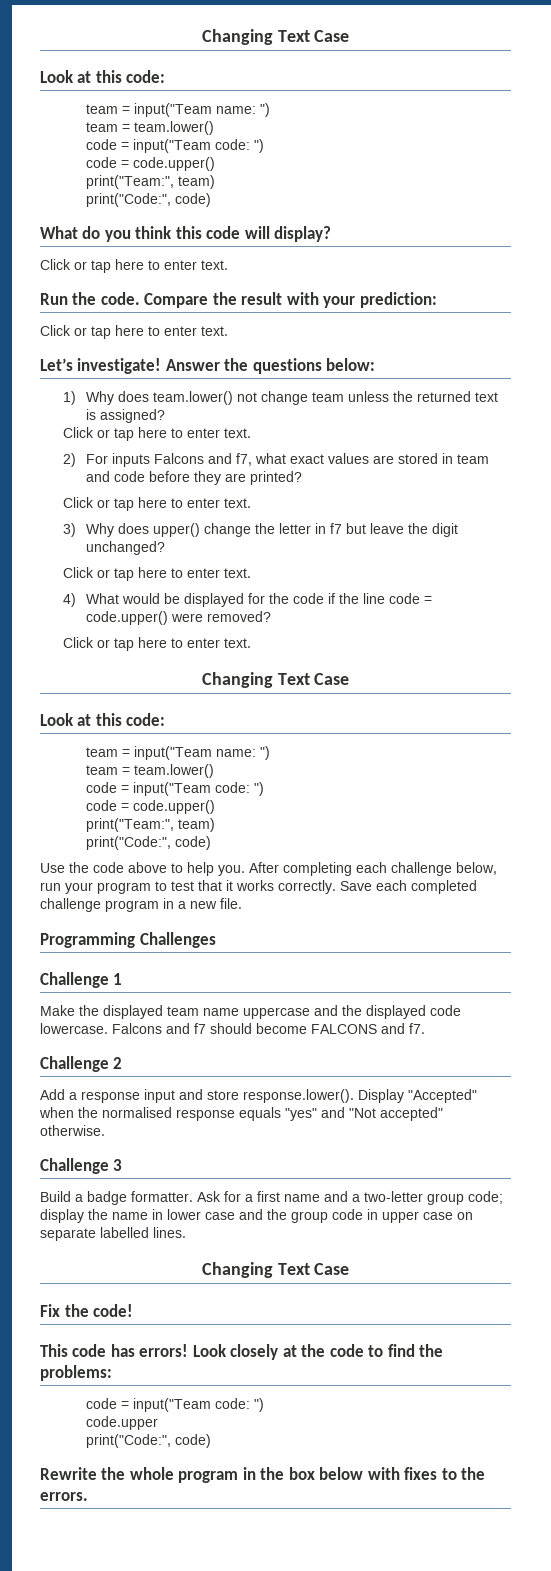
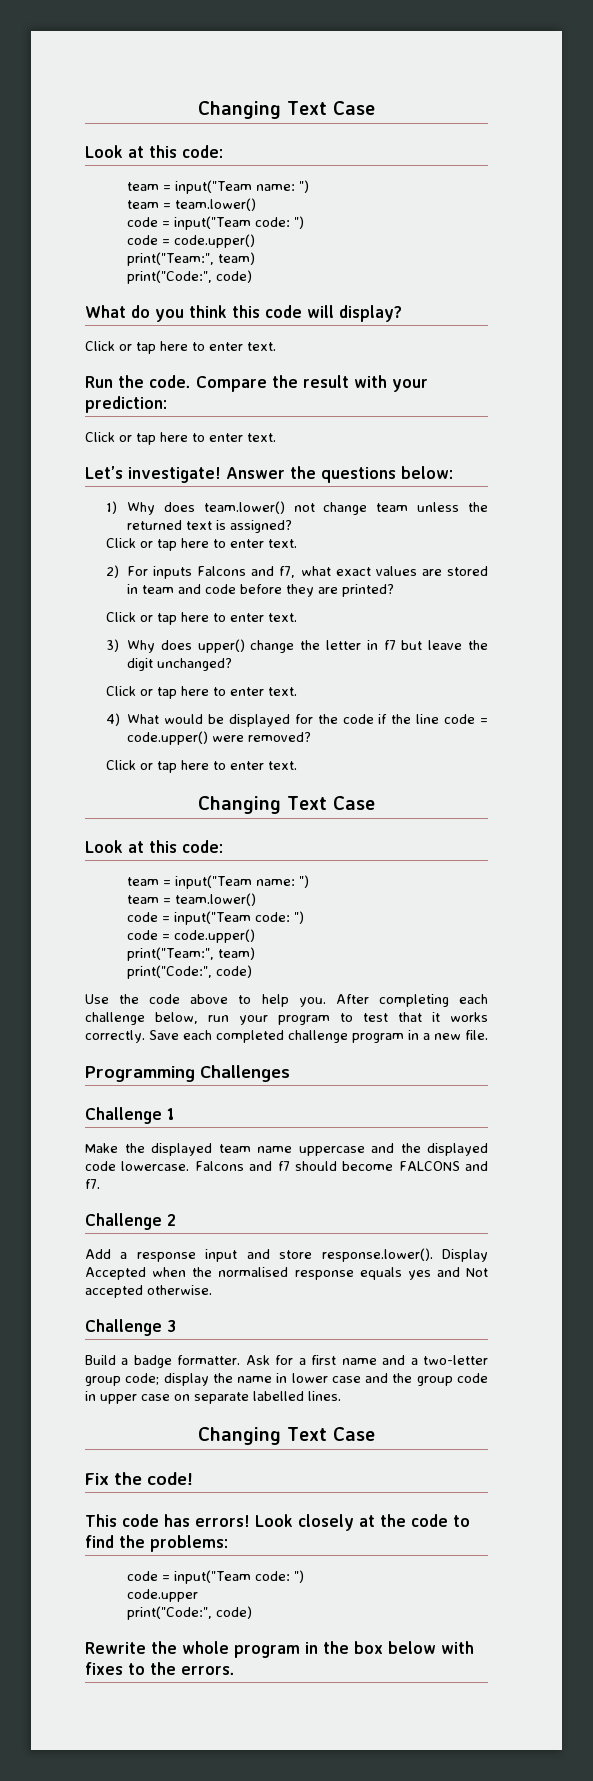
[408,1089,477,1103] "Accepted" -> [85,1267,146,1280] Accepted
[285,1107,443,1121] "yes" and "Not accepted" -> [407,1267,488,1280] [85,1285,143,1298] yes and Not accepted

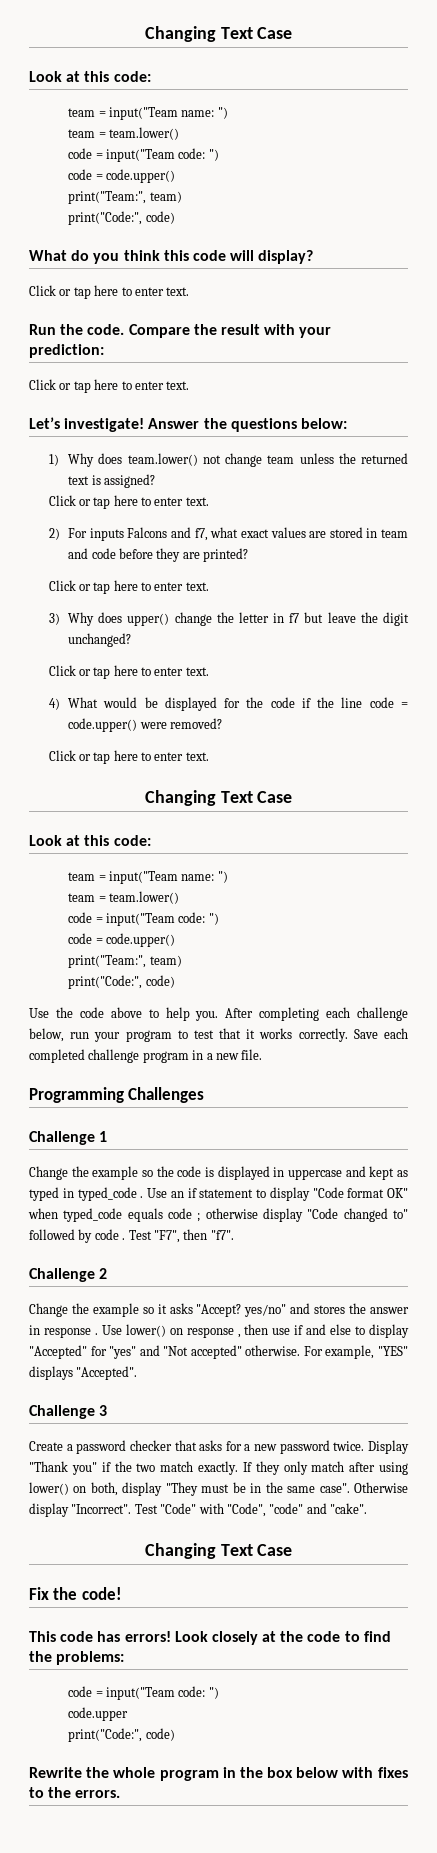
[85,1143,488,1156] [85,1161,488,1171] [85,1179,100,1189] [85,1213,176,1230] [85,1248,488,1262] [85,1267,488,1280] [85,1285,212,1298] [85,1319,176,1336] [85,1355,488,1368] [85,1373,488,1386] [85,1391,341,1404] Make the displayed team name uppercase and the displayed code lowercase. Falcons and f7 should become FALCONS and f7. // Challenge 2 // Add a response input and store response.lower(). Display Accepted when the normalised response equals yes and Not accepted otherwise. // Challenge 3 // Build a badge formatter. Ask for a first name and a two-letter group code; display the name in lower case and the group code in upper case on separate labelled lines. -> [29,1166,409,1180] [29,1187,408,1201] [28,1208,408,1222] [29,1229,234,1243] [29,1268,108,1282] [29,1303,410,1317] [29,1324,409,1338] [29,1345,408,1359] [29,1366,138,1380] [29,1405,108,1419] [29,1440,409,1454] [29,1461,408,1475] [29,1482,409,1496] [29,1503,367,1517] Change the example so the code is displayed in uppercase and kept as typed in typed_code . Use an if statement to display "Code format OK" when typed_code equals code ; otherwise display "Code changed to" followed by code . Test "F7", then "f7". // Challenge 2 // Change the example so it asks "Accept? yes/no" and stores the answer in response . Use lower() on response , then use if and else to display "Accepted" for "yes" and "Not accepted" otherwise. For example, "YES" displays "Accepted". // Challenge 3 // Create a password checker that asks for a new password twice. Display "Thank you" if the two match exactly. If they only match after using lower() on both, display "They must be in the same case". Otherwise display "Incorrect". Test "Code" with "Code", "code" and "cake".

